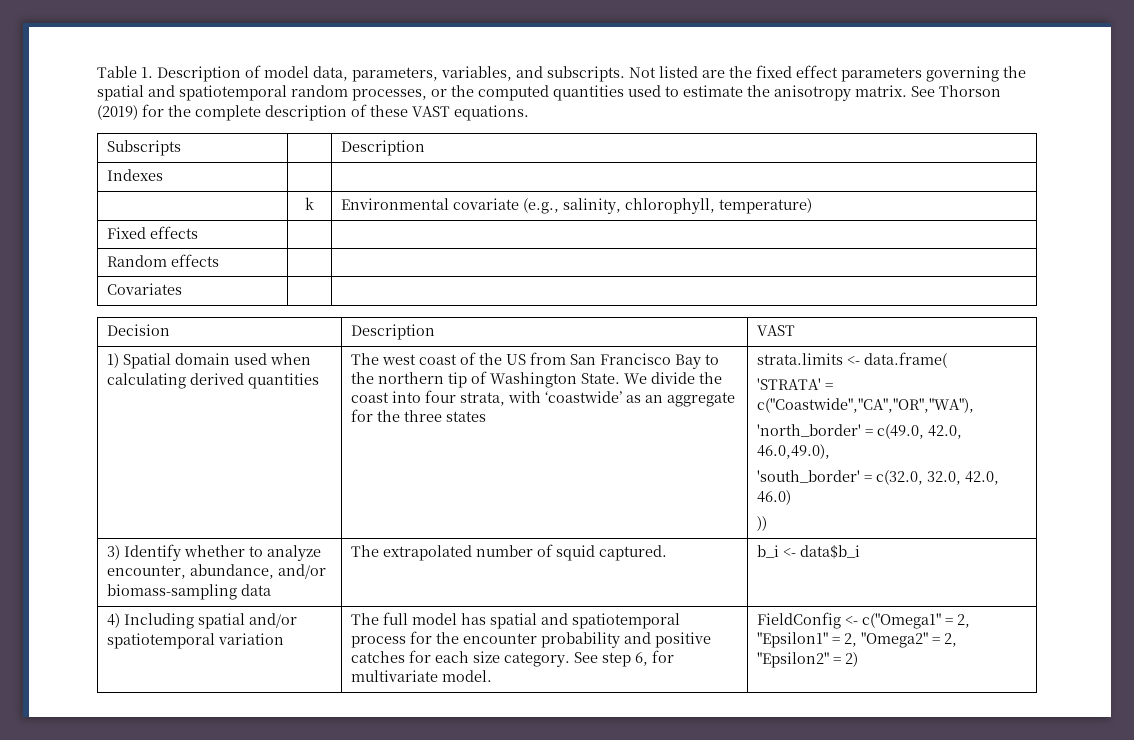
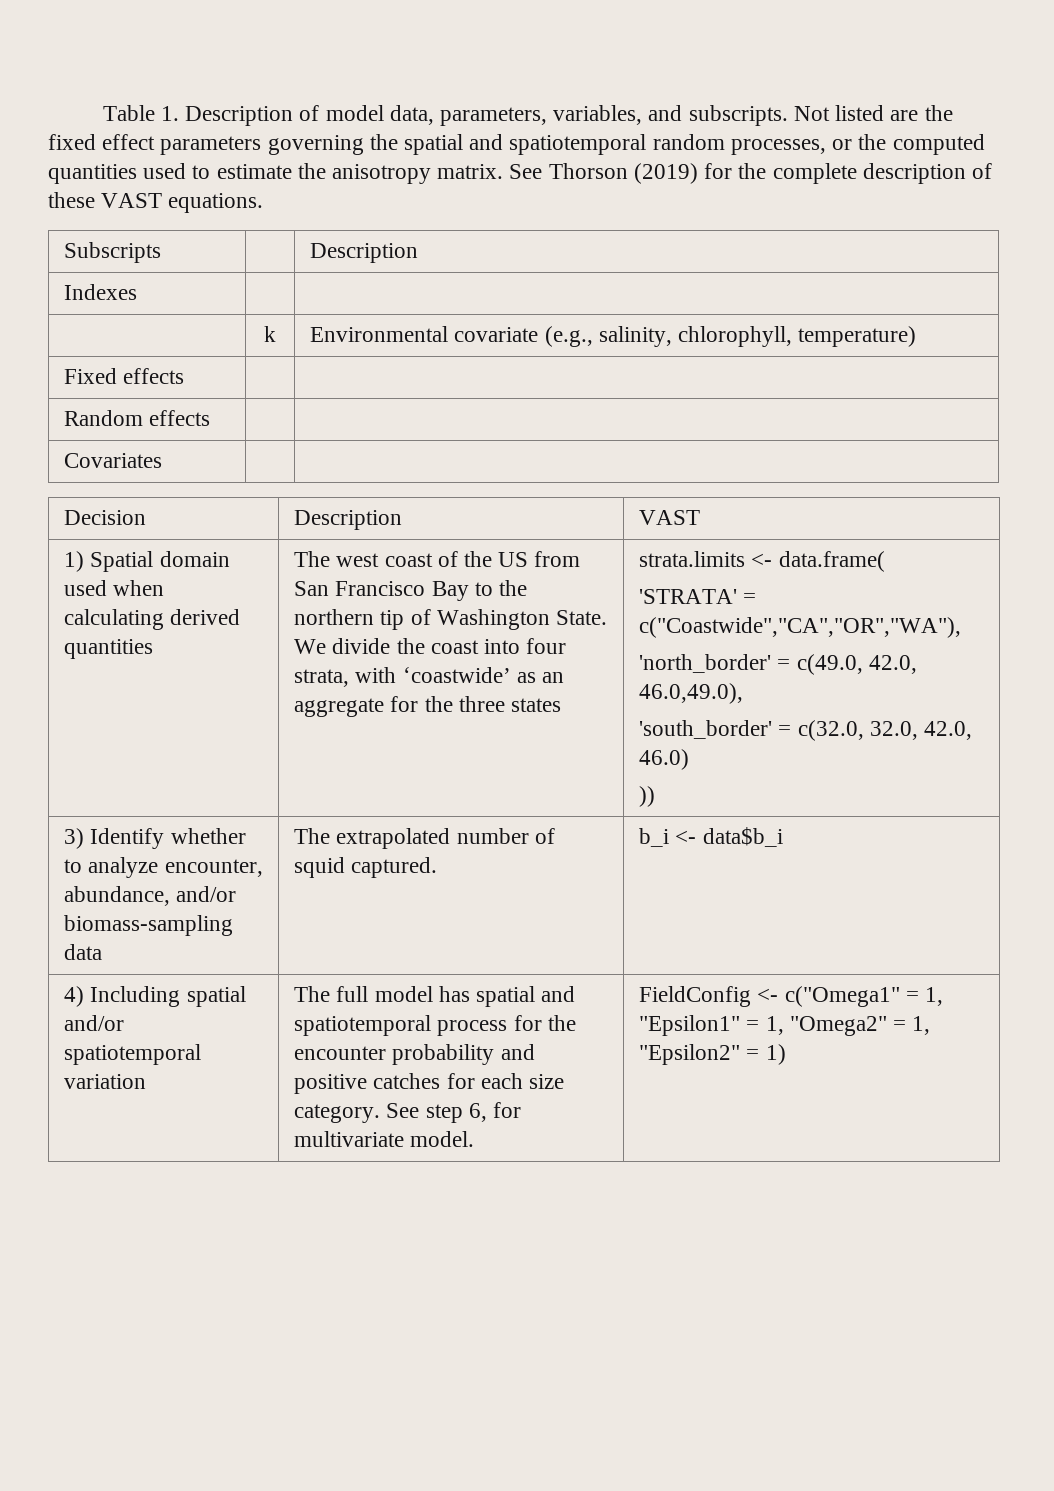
[957,614,971,628] 2, -> [925,987,944,1006] 1,
[844,633,858,647] 2, -> [765,1016,784,1035] 1,
[944,633,958,647] 2, -> [912,1016,931,1035] 1,
[845,652,859,667] 2) -> [765,1044,786,1065] 1)

